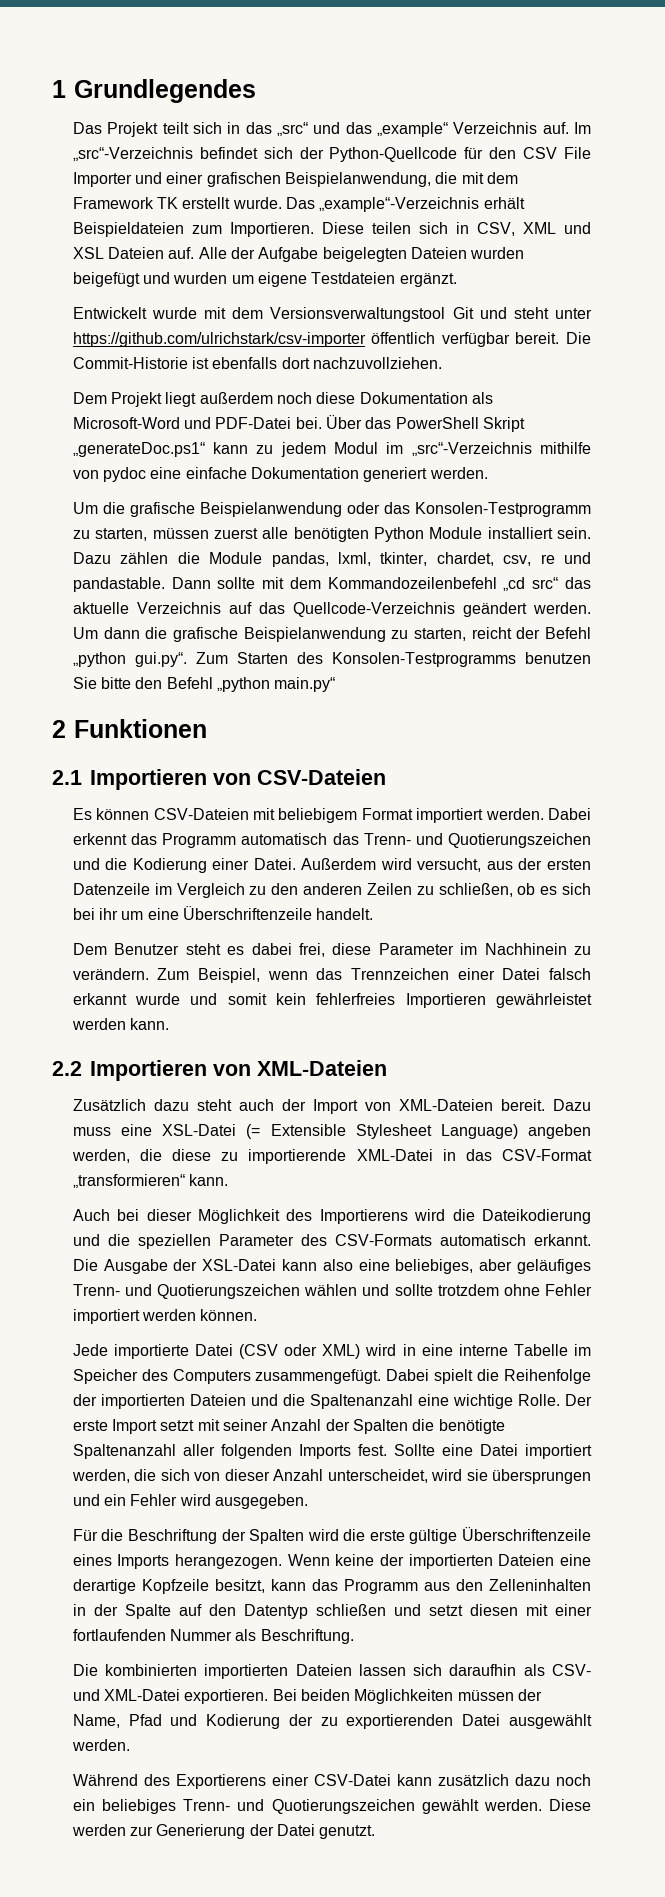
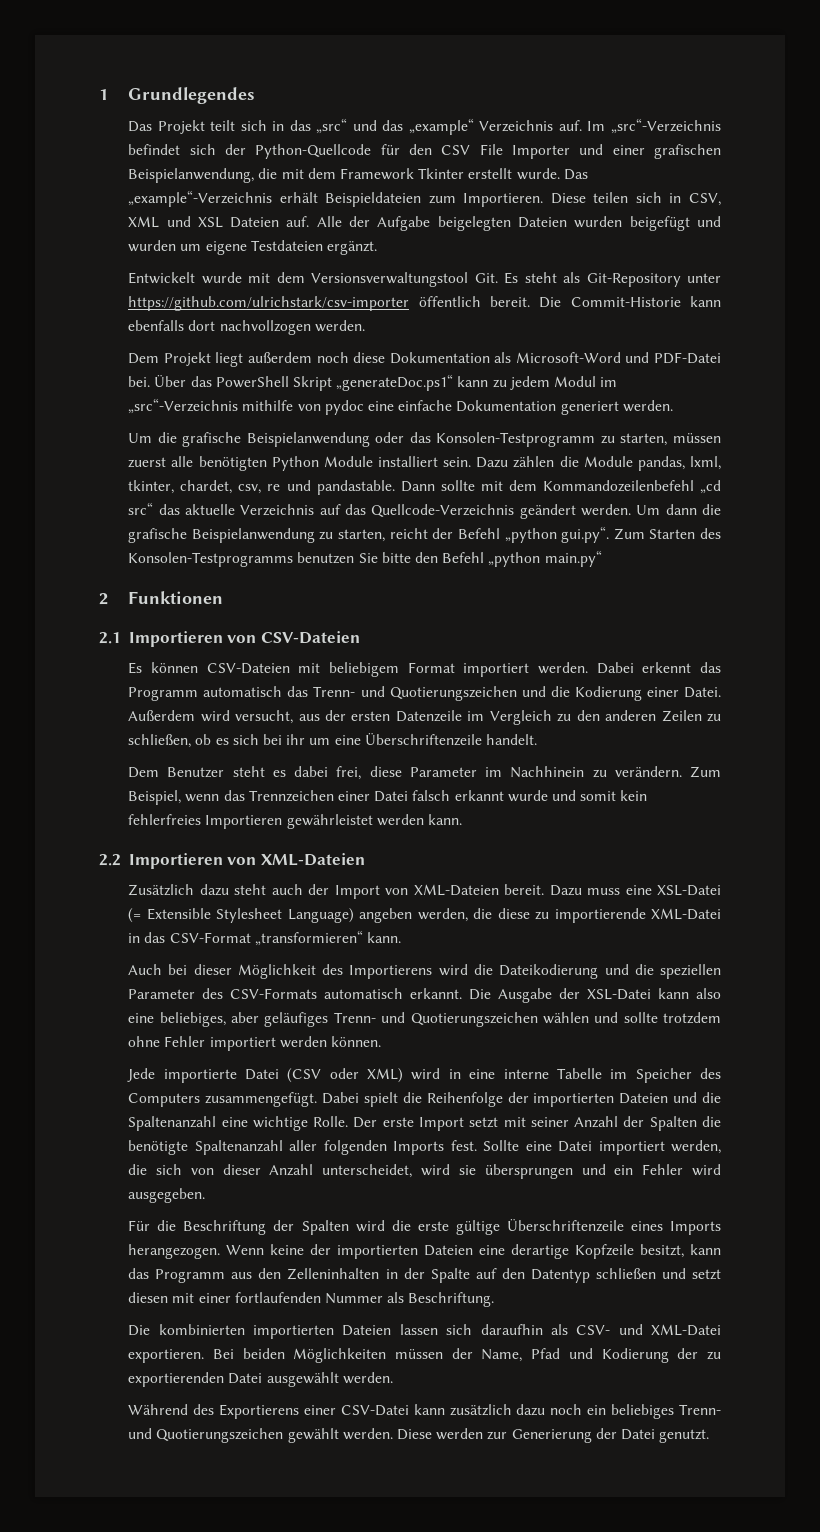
[157,197,179,209] TK -> [418,168,465,179] Tkinter
[452,307,549,319] Git und steht -> [474,272,681,287] Git. Es steht als Git-Repository
[441,332,510,347] verfügbar -> (481, 301) none
[192,357,210,369] ist -> [690,296,722,307] kann
[313,357,443,369] nachzuvollziehen. -> [219,320,365,335] nachvollzogen werden.

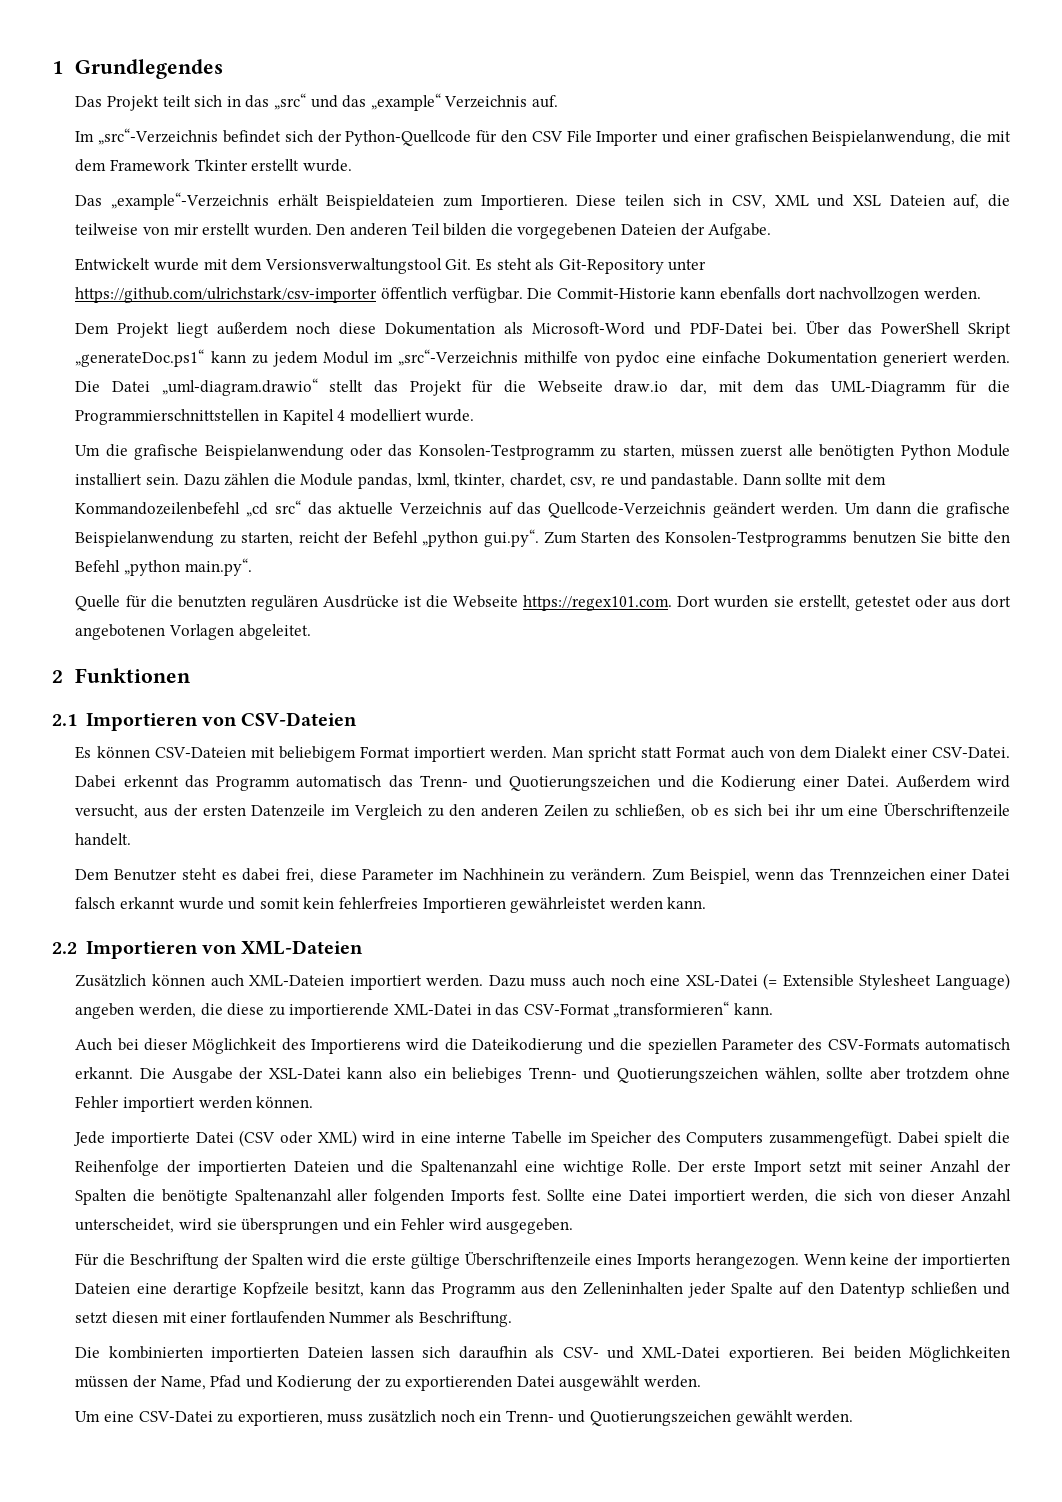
(582, 125) none -> (558, 101) //
(560, 174) none -> (352, 165) //
[286,216,721,231] [128,240,377,255] auf. Alle der Aufgabe beigelegten Dateien wurden beigefügt und wurden um eigene Testdateien ergänzt. -> [953,194,1011,209] [75,223,772,239] auf, die teilweise von mir erstellt wurden. Den anderen Teil bilden die vorgegebenen Dateien der Aufgabe.
[489,296,530,307] bereit. -> [451,287,523,303] verfügbar.
(673, 406) none -> [75,378,1011,396] [75,409,475,425] Die Datei „uml-diagram.drawio“ stellt das Projekt für die Webseite draw.io dar, mit dem das UML-Diagramm für die Programmierschnittstellen in Kapitel 4 modelliert wurde.
[544,550,602,567] main.py“ -> [184,558,252,576] [75,595,1011,611] [75,624,311,640] main.py“. // Quelle für die benutzten regulären Ausdrücke ist die Webseite https://regex101.com. Dort wurden sie erstellt, getestet oder aus dort angebotenen Vorlagen abgeleitet.
(588, 668) none -> [552,746,1010,762] Man spricht statt Format auch von dem Dialekt einer CSV-Datei.
[199,884,621,899] dazu steht auch der Import von XML-Dateien bereit. Dazu muss -> [152,974,645,990] können auch XML-Dateien importiert werden. Dazu muss auch noch
[128,1012,658,1027] eine beliebiges, aber geläufiges Trenn- und Quotierungszeichen wählen und sollte -> [423,1067,901,1083] ein beliebiges Trenn- und Quotierungszeichen wählen, sollte aber
[385,1268,425,1279] in der -> [688,1282,727,1298] jeder
[128,1404,546,1419] Während des Exportierens einer CSV-Datei kann zusätzlich dazu -> [75,1410,437,1426] Um eine CSV-Datei zu exportieren, muss zusätzlich
[611,1404,675,1419] beliebiges -> (502, 1416) none
[396,1428,710,1443] Diese werden zur Generierung der Datei genutzt. -> (854, 1416) none

